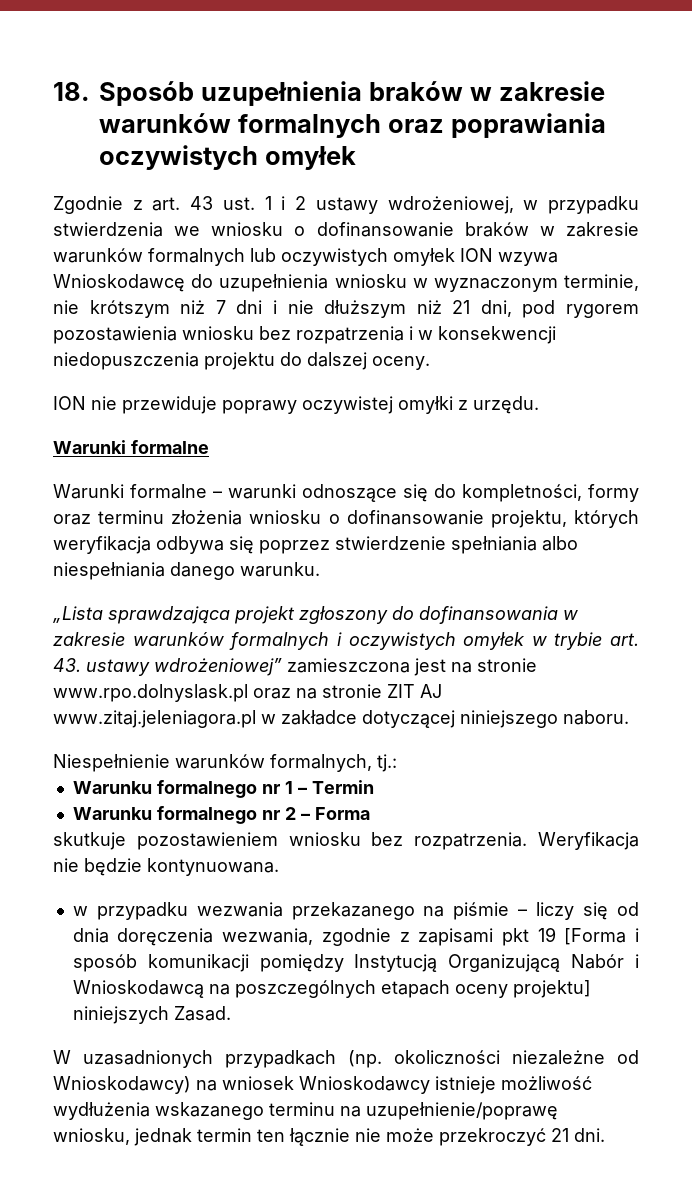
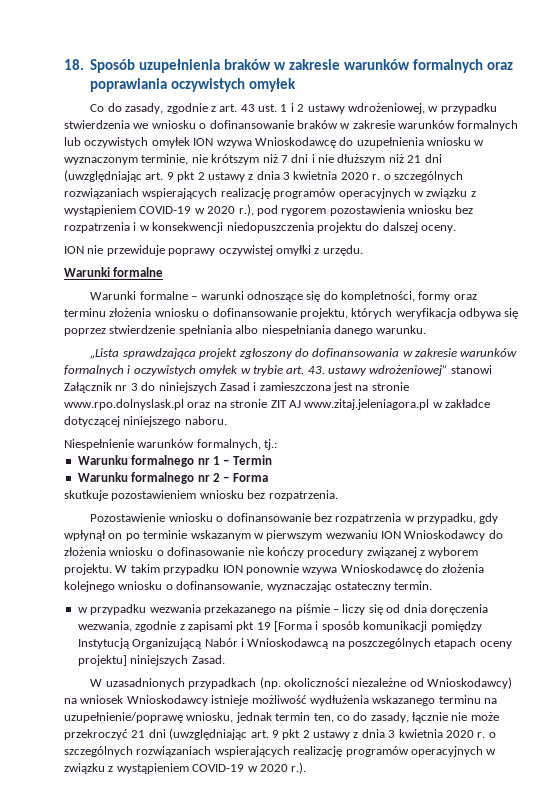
[53,196,123,214] Zgodnie -> [90,103,208,114] Co do zasady, zgodnie
[480,300,512,317] dni, -> [424,154,442,163] [64,170,463,182] [64,188,476,199] [64,204,254,216] dni (uwzględniając art. 9 pkt 2 ustawy z dnia 3 kwietnia 2020 r. o szczególnych rozwiązaniach wspierających realizację programów operacyjnych w związku z wystąpieniem COVID-19 w 2020 r.),
(282, 667) none -> [450,365,492,374] [64,382,257,393] stanowi Załącznik nr 3 do niniejszych Zasad i
[538,832,639,850] [53,858,279,876] Weryfikacja nie będzie kontynuowana. -> [90,513,499,524] [64,530,503,541] [64,547,479,558] [64,564,485,575] [64,581,433,592] // Pozostawienie wniosku o dofinansowanie bez rozpatrzenia w przypadku, gdy wpłynął on po terminie wskazanym w pierwszym wezwaniu ION Wnioskodawcy do złożenia wniosku o dofinasowanie nie kończy procedury związanej z wyborem projektu. W takim przypadku ION ponownie wzywa Wnioskodawcę do złożenia kolejnego wniosku o dofinansowanie, wyznaczając ostateczny termin.
[257,1129,285,1142] ten -> [313,712,409,723] ten, co do zasady,
[574,1128,605,1142] dni. -> [148,728,496,740] [64,746,497,757] [64,762,307,774] dni (uwzględniając art. 9 pkt 2 ustawy z dnia 3 kwietnia 2020 r. o szczególnych rozwiązaniach wspierających realizację programów operacyjnych w związku z wystąpieniem COVID-19 w 2020 r.).

